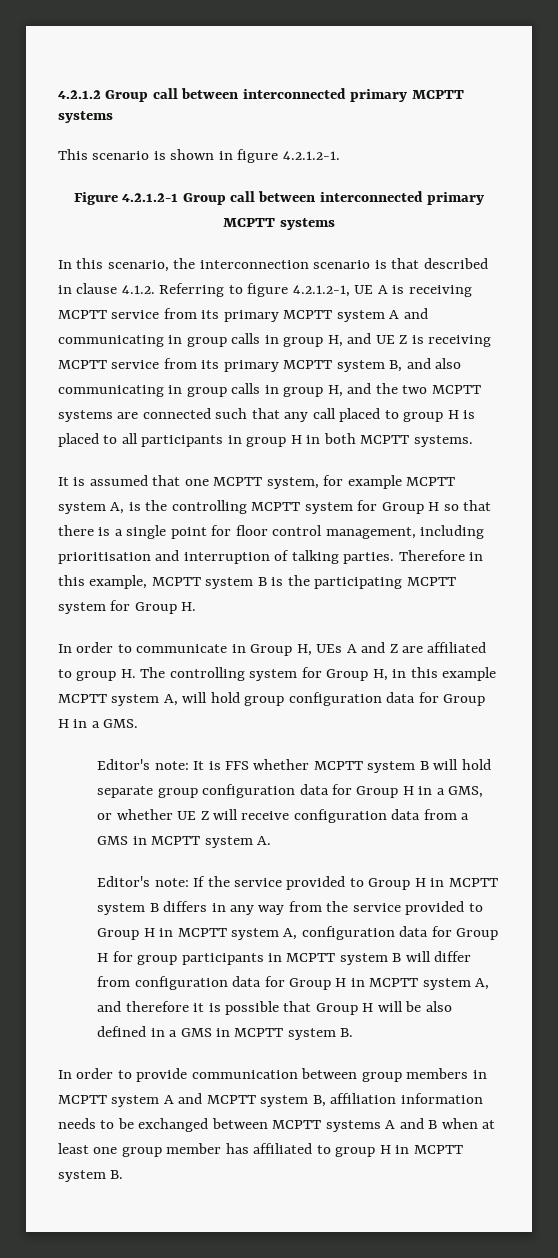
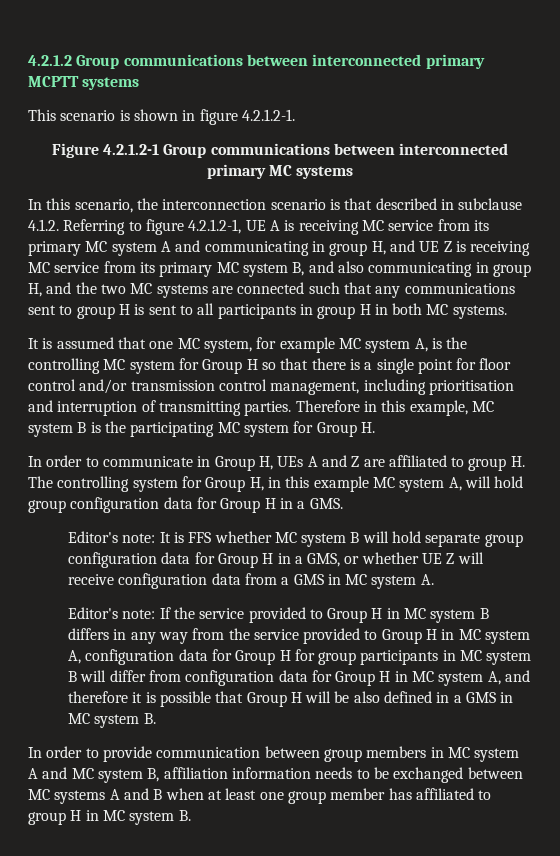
[152,88,178,99] call -> [123,54,243,66] communications
[230,191,485,205] [223,218,276,227] call between interconnected primary MCPTT -> [210,143,509,155] [206,164,292,179] communications between interconnected primary MC
[76,283,118,294] clause -> [458,198,523,210] subclause
[58,308,333,322] MCPTT service from its primary MCPTT -> [361,219,489,231] [28,241,108,256] MC service from its primary MC
[231,333,324,347] calls in group -> (368, 249) none
[58,358,333,372] MCPTT service from its primary MCPTT -> [28,261,239,277] MC service from its primary MC
[231,383,324,397] calls in group -> (531, 270) none
[431,385,481,394] MCPTT -> [130,283,153,294] MC
[312,408,381,422] call placed -> [404,283,515,294] [28,305,56,315] communications sent
[58,433,99,447] placed -> [148,305,177,315] sent
[360,435,410,444] MCPTT -> [426,304,449,315] MC
[213,477,263,486] MCPTT -> [177,338,200,349] MC
[406,477,456,486] MCPTT -> [338,338,361,349] MC
[251,502,301,511] MCPTT -> [103,359,126,370] MC
(323, 530) none -> [79,379,267,394] and/or transmission control
[291,550,339,564] talking -> [158,401,241,416] transmitting
[151,577,201,586] MCPTT -> [471,401,494,412] MC
[406,577,456,586] MCPTT -> [217,422,240,433] MC
[58,694,107,703] MCPTT -> [372,477,395,488] MC
[313,761,363,770] MCPTT -> [274,532,297,543] MC
[151,836,201,845] MCPTT -> [345,574,368,585] MC
[448,878,498,887] MCPTT -> [404,608,427,619] MC
[177,928,227,937] MCPTT -> [458,629,481,640] MC
[286,953,336,962] MCPTT -> [460,650,483,661] MC
[369,978,419,987] MCPTT -> [412,671,435,682] MC
[234,1028,284,1037] MCPTT -> [67,713,90,724] MC
[58,1093,256,1107] MCPTT system A and MCPTT -> [447,747,520,762] [28,767,94,779] MC system A and MC
[272,1120,322,1129] MCPTT -> [28,789,50,800] MC
[413,1145,463,1154] MCPTT -> [102,810,125,821] MC

